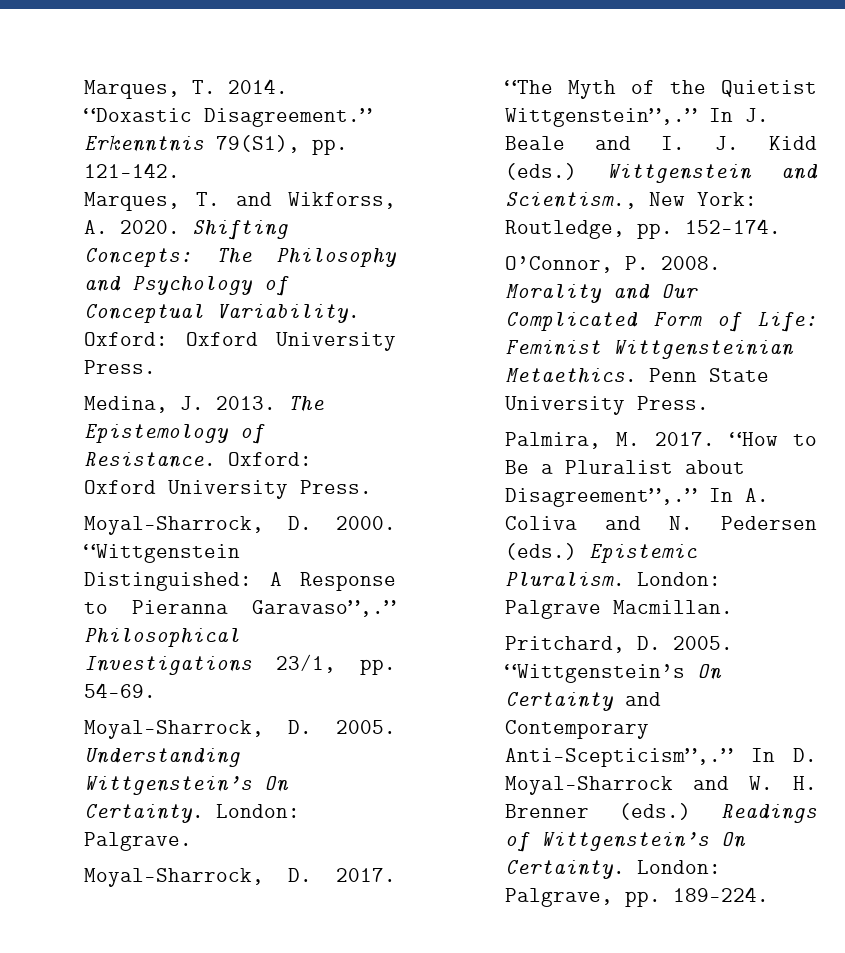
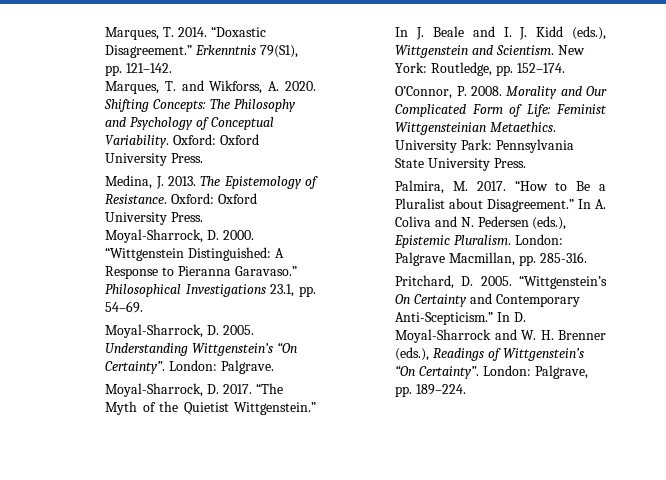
[252,600,396,617] Garavaso”,.” -> [234,266,297,276] Garavaso.”
[276,654,337,673] 23/1, -> [270,284,295,297] 23.1,
[264,776,290,792] [84,804,205,823] On Certainty. -> [276,342,297,353] [105,361,166,374] “On Certainty”.
[505,108,698,127] Wittgenstein”,.” -> [234,402,316,415] Wittgenstein.”
[505,163,578,180] (eds.) -> [572,26,606,40] (eds.),
[505,192,638,209] Scientism., -> [495,45,554,55] Scientism.
[649,368,698,382] Penn -> [395,139,574,153] University Park: Pennsylvania
[505,488,698,507] Disagreement”,.” -> [487,199,575,212] Disagreement.”
[505,543,578,560] (eds.) -> [532,216,567,230] (eds.),
[613,600,734,614] Macmillan. -> [448,252,587,266] Macmillan, pp. 285-316.
[505,748,734,767] Anti-Scepticism”,.” -> [395,312,494,325] Anti-Scepticism.”
[619,803,692,820] (eds.) -> [395,347,430,361] (eds.),
[721,832,747,848] [505,860,626,879] On Certainty. -> [395,365,479,379] “On Certainty”.

